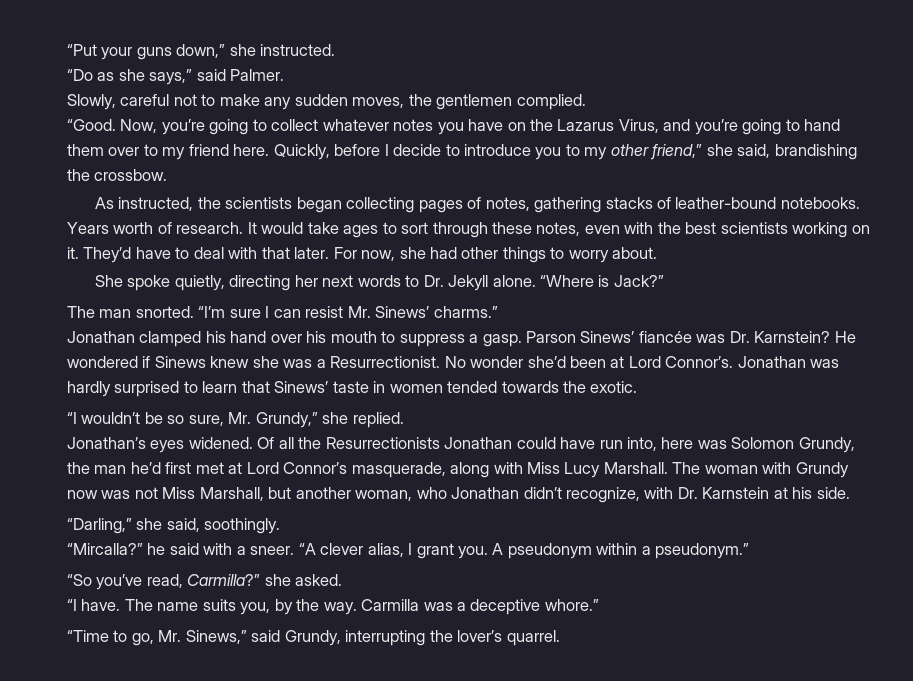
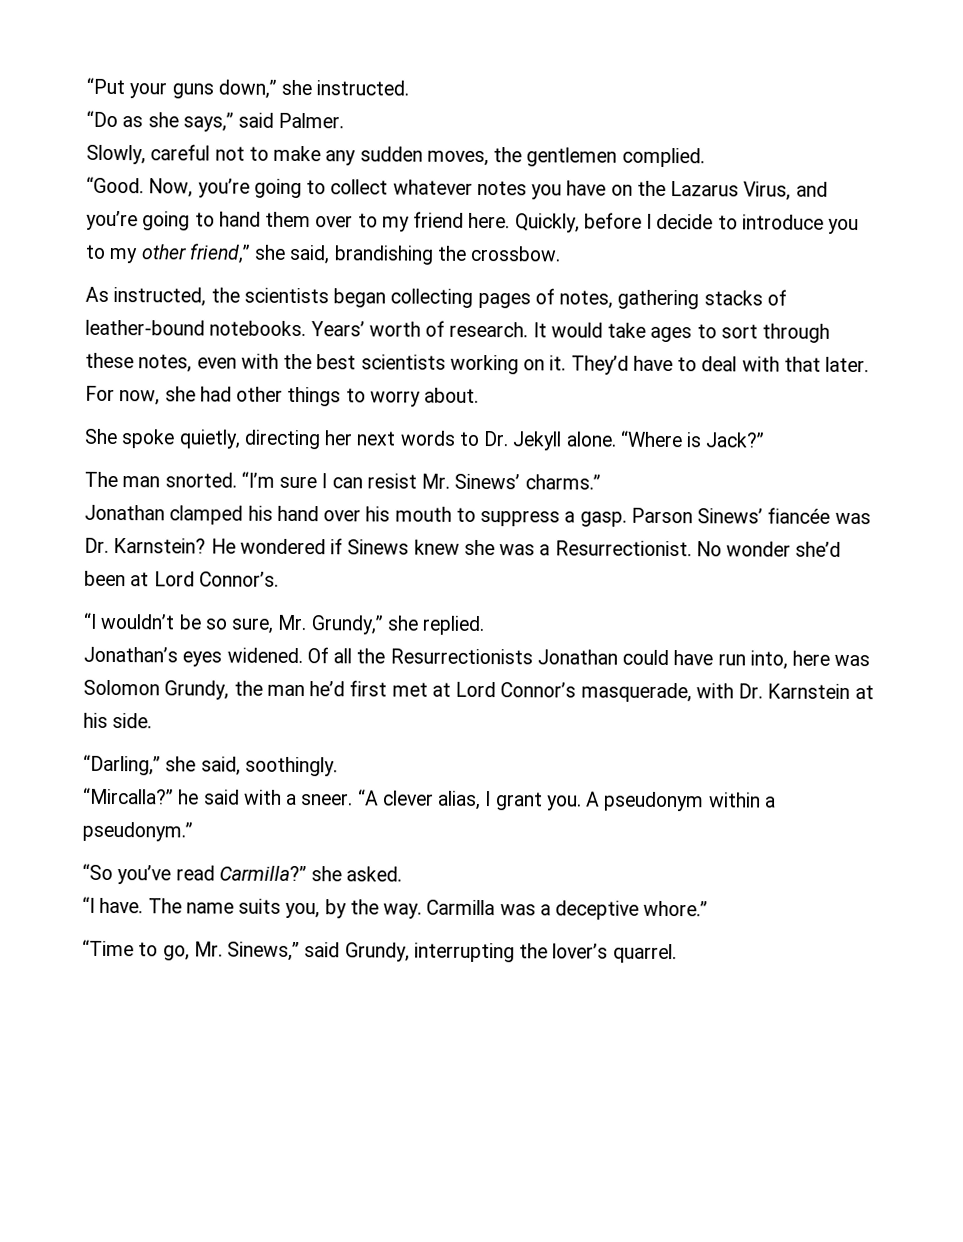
[67,222,109,234] Years -> [310,321,365,337] Years’
[737,356,840,368] [67,381,638,397] Jonathan was hardly surprised to learn that Sinews’ taste in women tended towards the exotic. -> (279, 579) none
[450,462,849,478] [67,487,641,503] along with Miss Lucy Marshall. The woman with Grundy now was not Miss Marshall, but another woman, who Jonathan didn’t recognize, -> (692, 692) none
[146,574,183,588] read, -> [175,865,215,881] read

